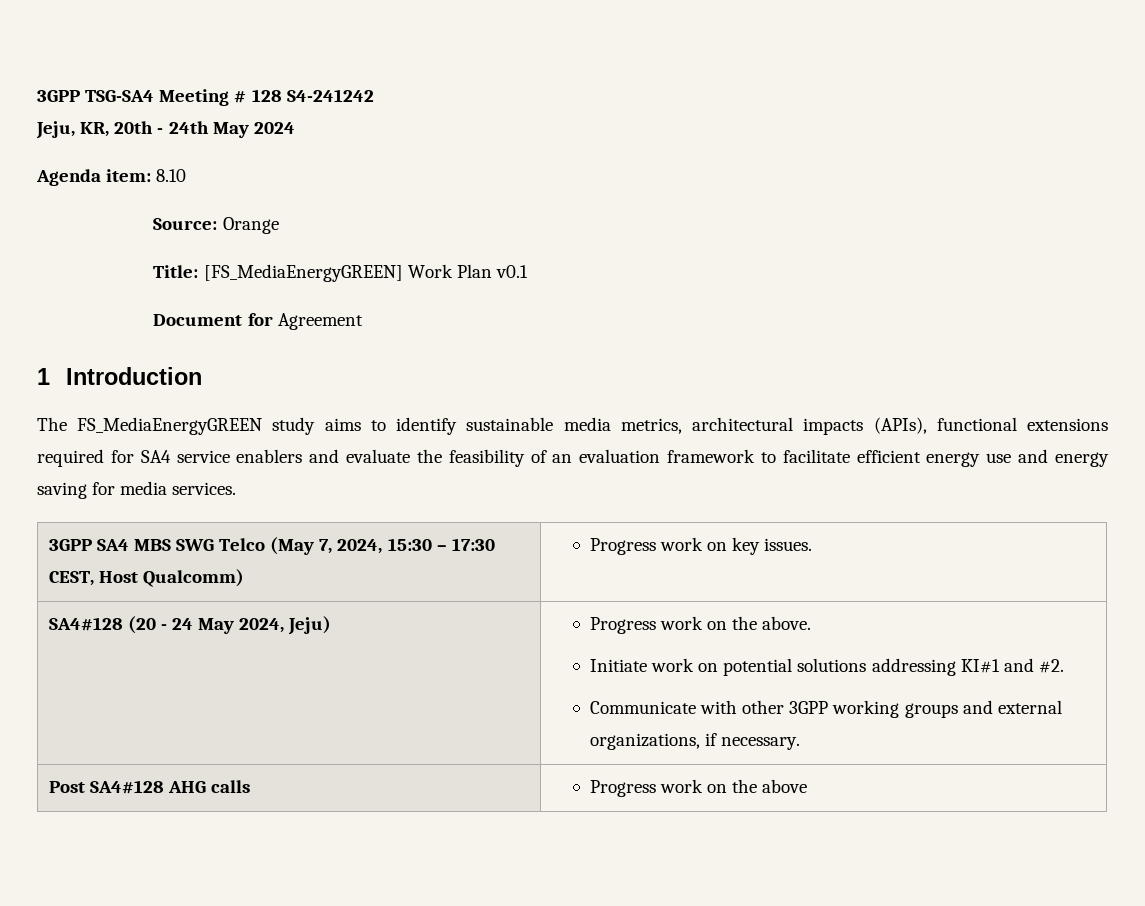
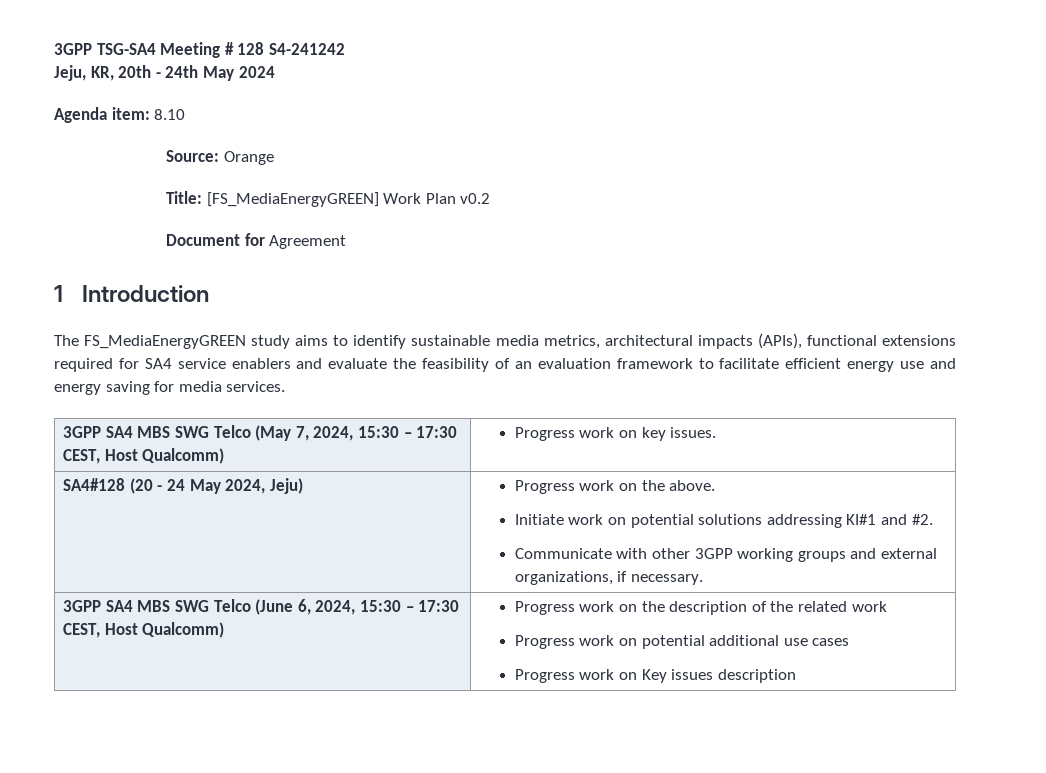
[495,265,528,278] v0.1 -> [460,193,491,204] v0.2
[48,780,250,794] [589,779,808,797] Post SA4#128 AHG calls | Progress work on the above -> [63,599,460,615] [63,622,225,638] [514,601,887,615] [514,635,850,649] [514,669,796,683] 3GPP SA4 MBS SWG Telco (June 6, 2024, 15:30 – 17:30 CEST, Host Qualcomm) | Progress work on the description of the related work // Progress work on potential additional use cases // Progress work on Key issues description

